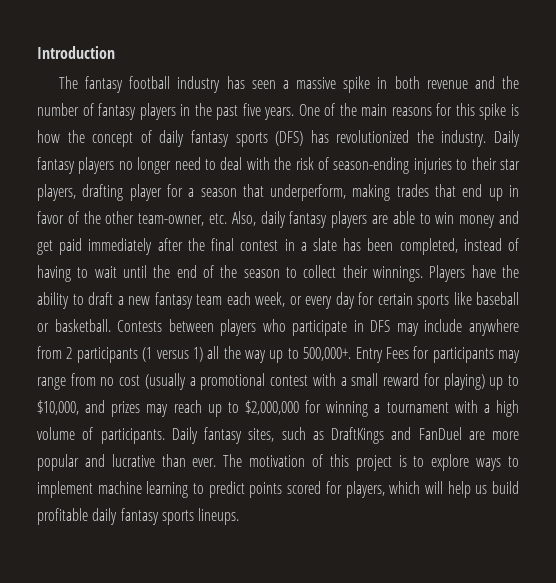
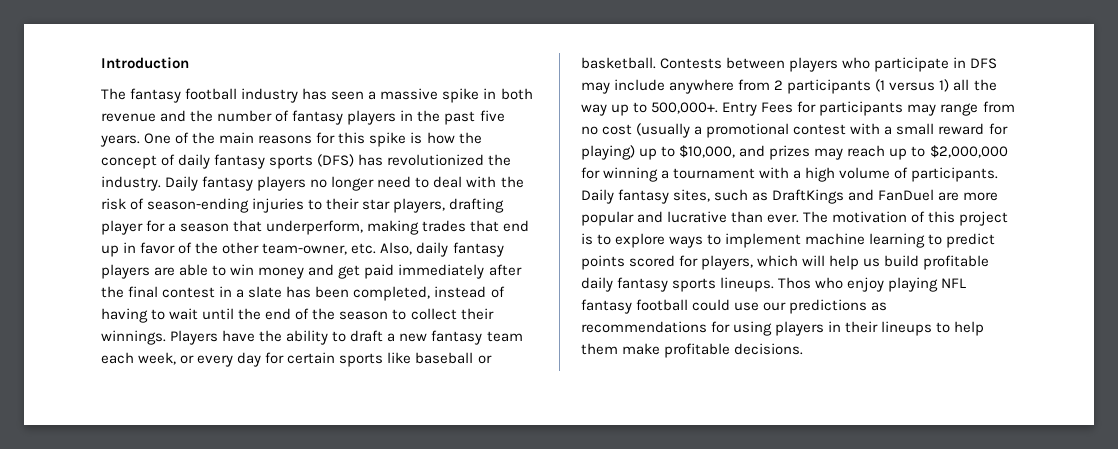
(240, 516) none -> [778,277,967,292] [581,299,888,314] [581,321,985,336] [581,343,804,358] Thos who enjoy playing NFL fantasy football could use our predictions as recommendations for using players in their lineups to help them make profitable decisions.

